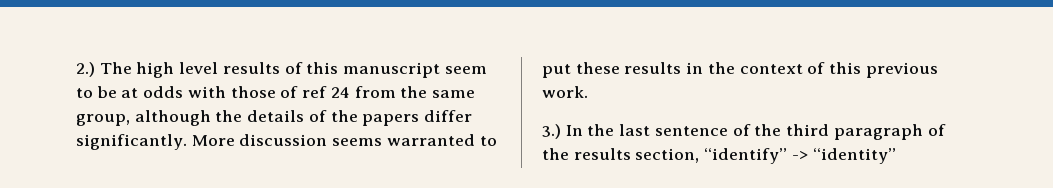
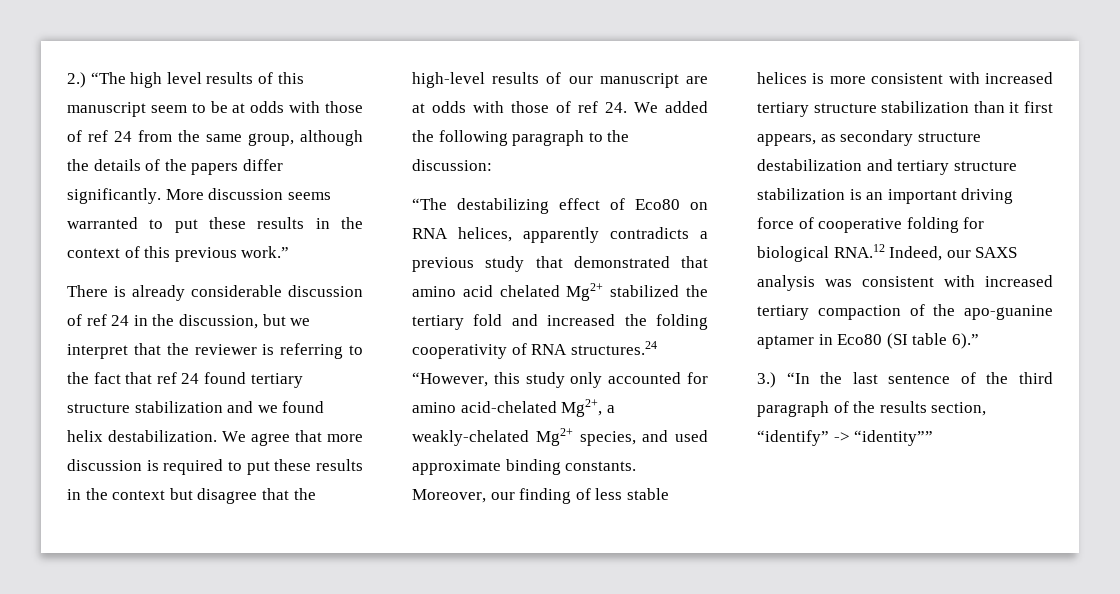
[99,62,132,74] The -> [90,72,126,84] “The
[542,86,588,98] work. -> [241,246,290,258] [67,285,363,301] [67,314,311,329] [67,343,363,359] [67,372,303,388] [67,401,325,413] [67,430,363,446] [67,459,363,475] [67,488,316,504] [412,72,708,88] [412,101,708,113] [412,130,630,146] [412,159,492,171] [412,198,708,214] [412,227,708,243] [412,256,708,272] [412,283,708,301] [412,314,708,330] [412,341,657,359] [412,372,708,388] [412,399,615,417] [412,428,708,446] [412,459,637,475] [412,488,669,504] [757,72,1053,84] [757,101,1053,117] [757,130,981,146] [757,159,1017,175] [757,188,1014,204] [757,217,985,233] [757,244,1018,262] [757,275,1053,291] [757,304,1053,320] [757,333,979,349] work.” // There is already considerable discussion of ref 24 in the discussion, but we interpret that the reviewer is referring to the fact that ref 24 found tertiary structure stabilization and we found helix destabilization. We agree that more discussion is required to put these results in the context but disagree that the high-level results of our manuscript are at odds with those of ref 24. We added the following paragraph to the discussion: // “The destabilizing effect of Eco80 on RNA helices, apparently contradicts a previous study that demonstrated that amino acid chelated Mg2+ stabilized the tertiary fold and increased the folding cooperativity of RNA structures.24 “However, this study only accounted for amino acid-chelated Mg2+, a weakly-chelated Mg2+ species, and used approximate binding constants. Moreover, our finding of less stable helices is more consistent with increased tertiary structure stabilization than it first appears, as secondary structure destabilization and tertiary structure stabilization is an important driving force of cooperative folding for biological RNA.12 Indeed, our SAXS analysis was consistent with increased tertiary compaction of the apo-guanine aptamer in Eco80 (SI table 6).”
[565,125,583,136] In -> [786,372,810,384] “In
[812,148,896,164] “identity” -> [854,430,934,446] “identity””

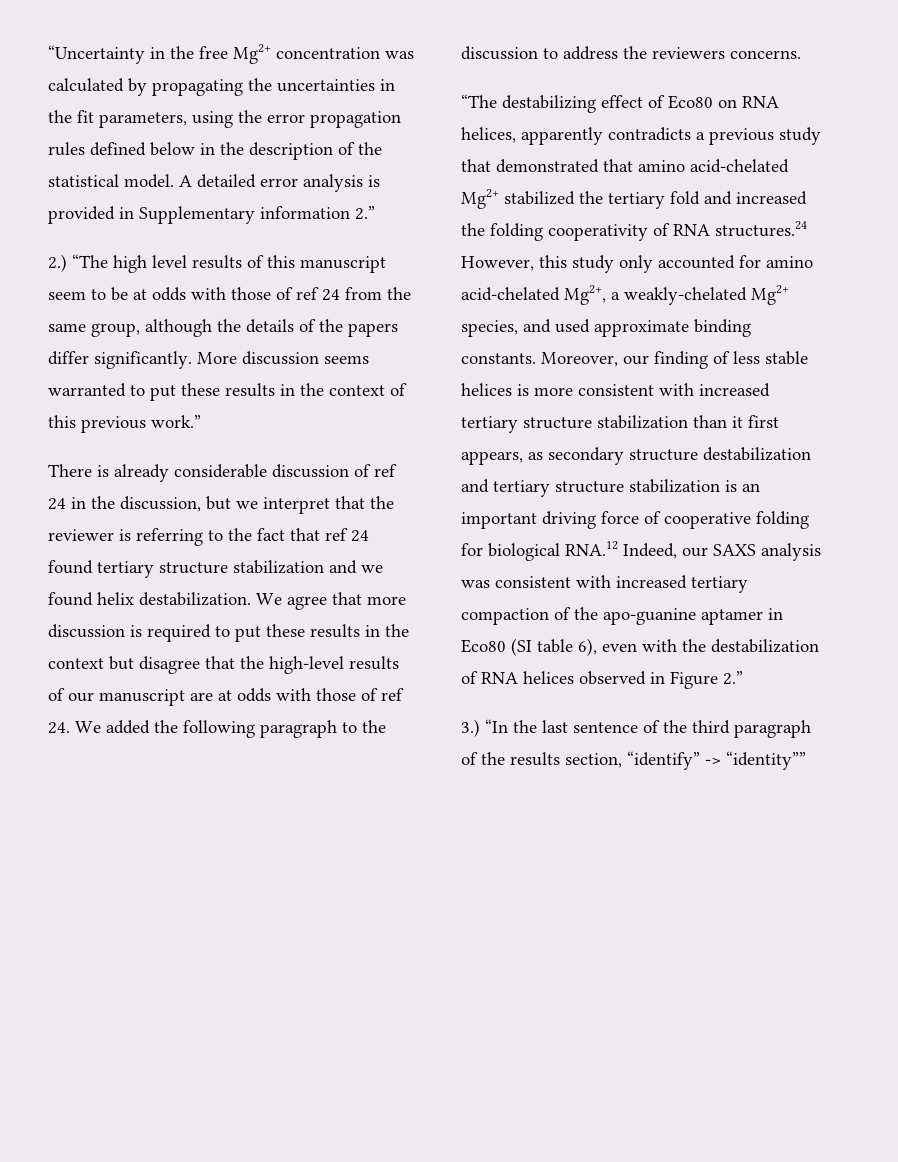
(67, 80) none -> [48,44,414,64] [48,78,395,96] [48,110,401,128] [48,142,382,160] [48,174,380,192] [48,206,375,224] “Uncertainty in the free Mg2+ concentration was calculated by propagating the uncertainties in the fit parameters, using the error propagation rules defined below in the description of the statistical model. A detailed error analysis is provided in Supplementary information 2.” //
[412,159,492,171] discussion: -> [461,46,801,60] discussion to address the reviewers concerns.
[462,285,560,297] acid chelated -> [690,159,789,173] acid-chelated
[412,372,488,387] “However, -> [461,256,534,271] However,
[951,333,979,349] 6).” -> [578,638,819,656] [461,671,743,689] 6), even with the destabilization of RNA helices observed in Figure 2.”

